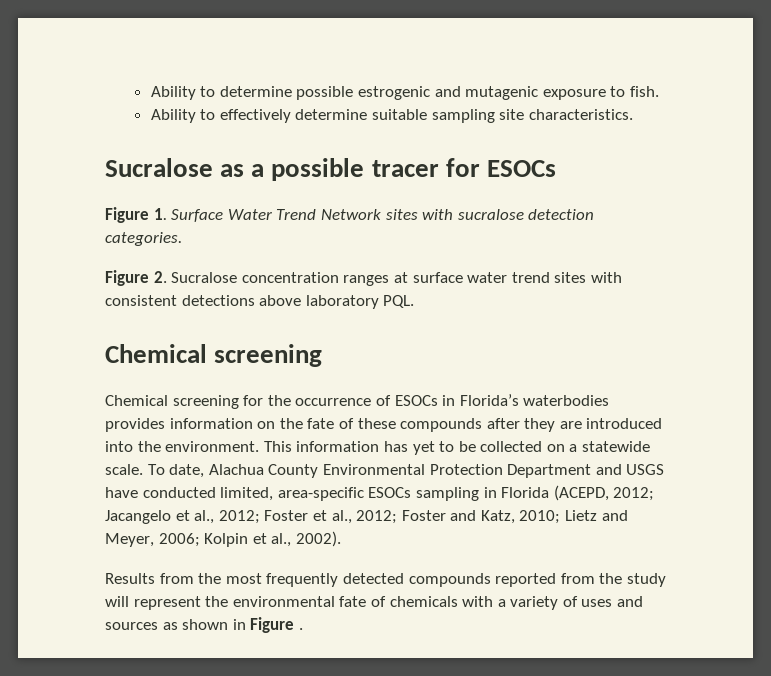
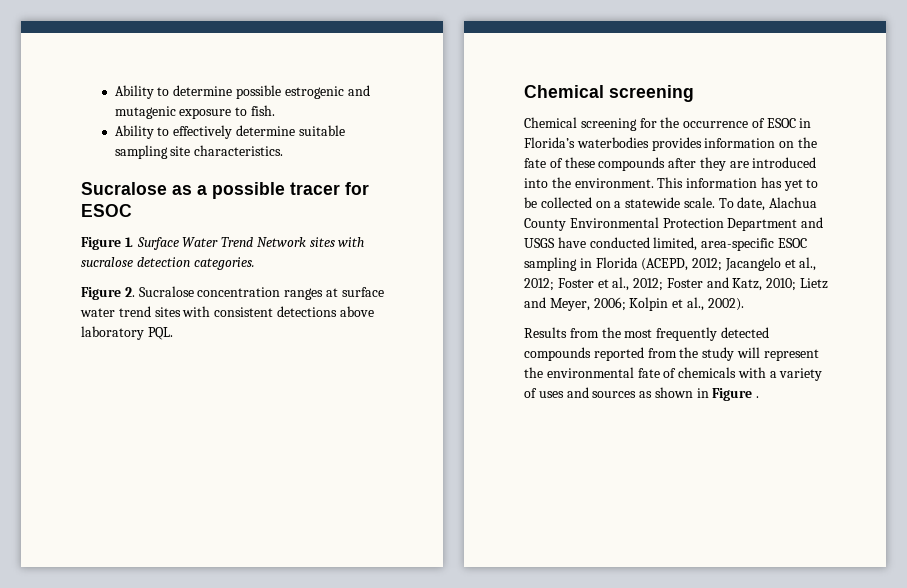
[486,160,556,177] ESOCs -> [81,204,132,217] ESOC
[394,395,438,406] ESOCs -> [766,118,796,128] ESOC
[368,487,412,498] ESOCs -> [777,238,807,248] ESOC

